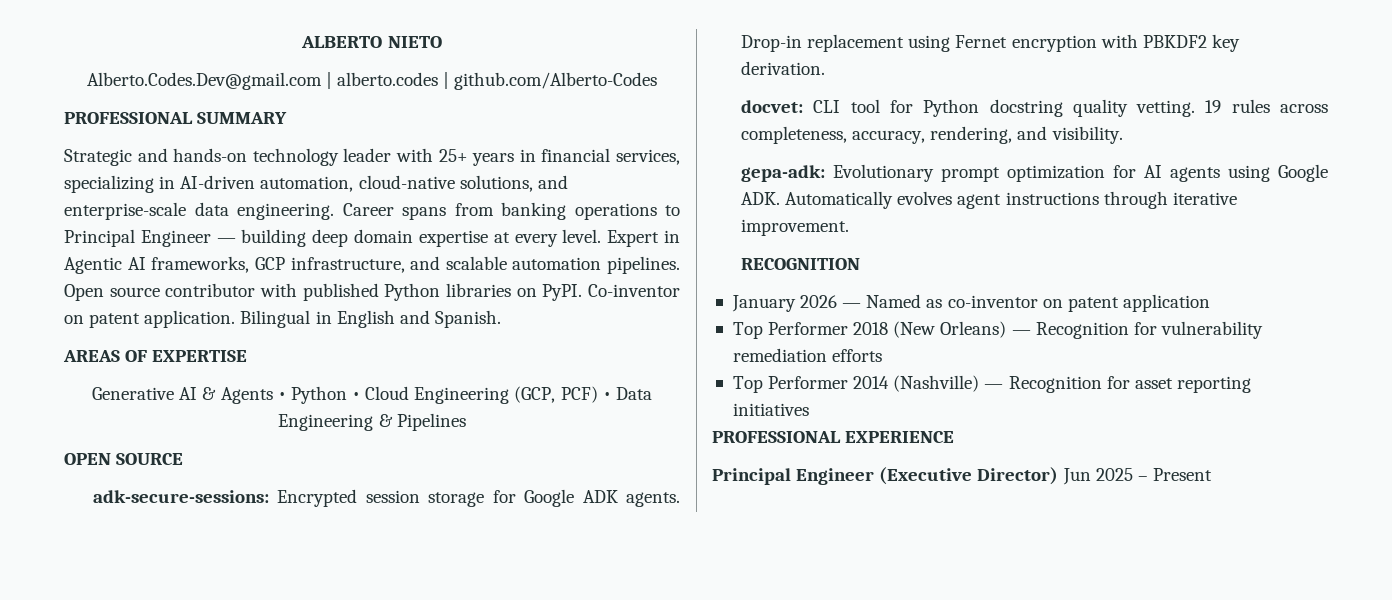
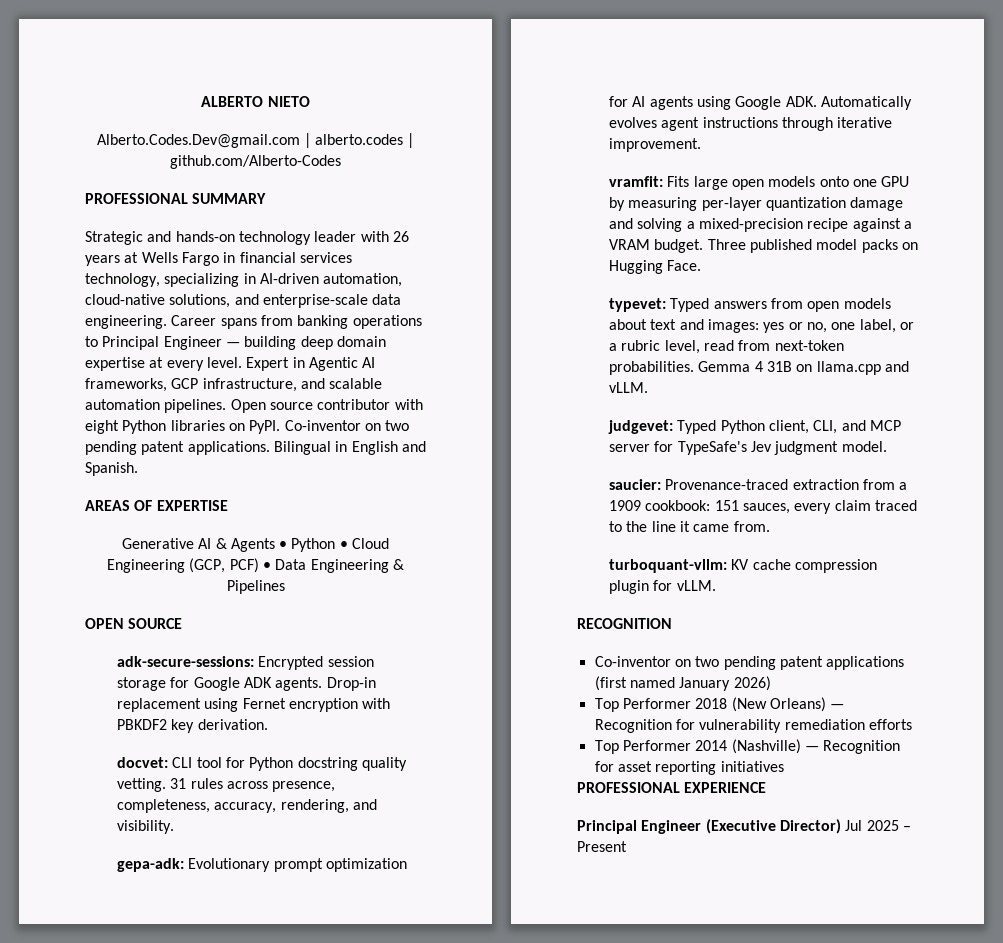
[438,148,681,166] 25+ years in financial services, -> [392,231,409,242] [85,252,352,266] [85,273,160,287] 26 years at Wells Fargo in financial services technology,
[302,283,379,301] published -> [85,420,119,434] eight
[89,310,236,328] patent application. -> [385,420,410,431] [85,441,270,455] two pending patent applications.
[1205,100,1222,113] 19 -> [170,778,187,789] 31
(1328, 108) none -> [272,781,336,792] presence,
[740,258,860,270] [731,294,1210,312] RECOGNITION // January 2026 — Named as co-inventor on patent application -> [608,176,910,190] [608,197,904,211] [608,218,912,232] [608,239,918,253] [608,260,702,274] [608,298,891,312] [608,319,914,333] [608,340,844,354] [608,361,909,375] [608,382,648,393] [607,420,901,434] [608,441,887,455] [608,479,908,490] [608,500,917,514] [608,521,770,532] [608,559,877,573] [608,580,716,594] [577,618,672,629] [594,656,905,670] [594,676,771,691] vramfit: Fits large open models onto one GPU by measuring per-layer quantization damage and solving a mixed-precision recipe against a VRAM budget. Three published model packs on Hugging Face. // typevet: Typed answers from open models about text and images: yes or no, one label, or a rubric level, read from next-token probabilities. Gemma 4 31B on llama.cpp and vLLM. // judgevet: Typed Python client, CLI, and MCP server for TypeSafe's Jev judgment model. // saucier: Provenance-traced extraction from a 1909 cookbook: 151 sauces, every claim traced to the line it came from. // turboquant-vllm: KV cache compression plugin for vLLM. // RECOGNITION // Co-inventor on two pending patent applications (first named January 2026)
[1062,468,1091,485] Jun -> [845,820,863,831] Jul

